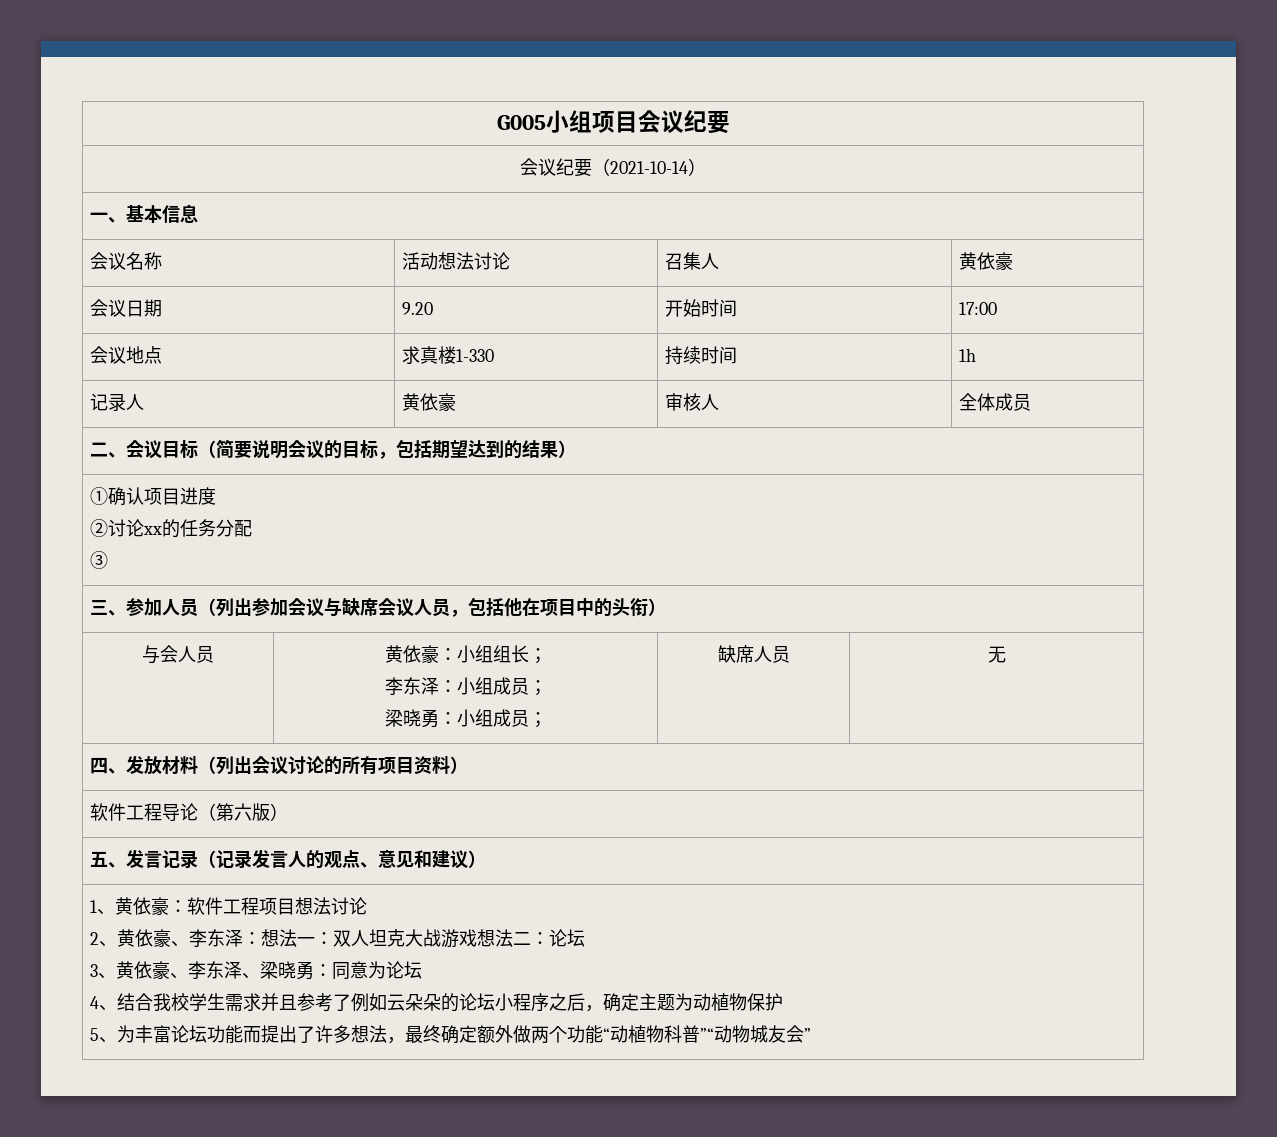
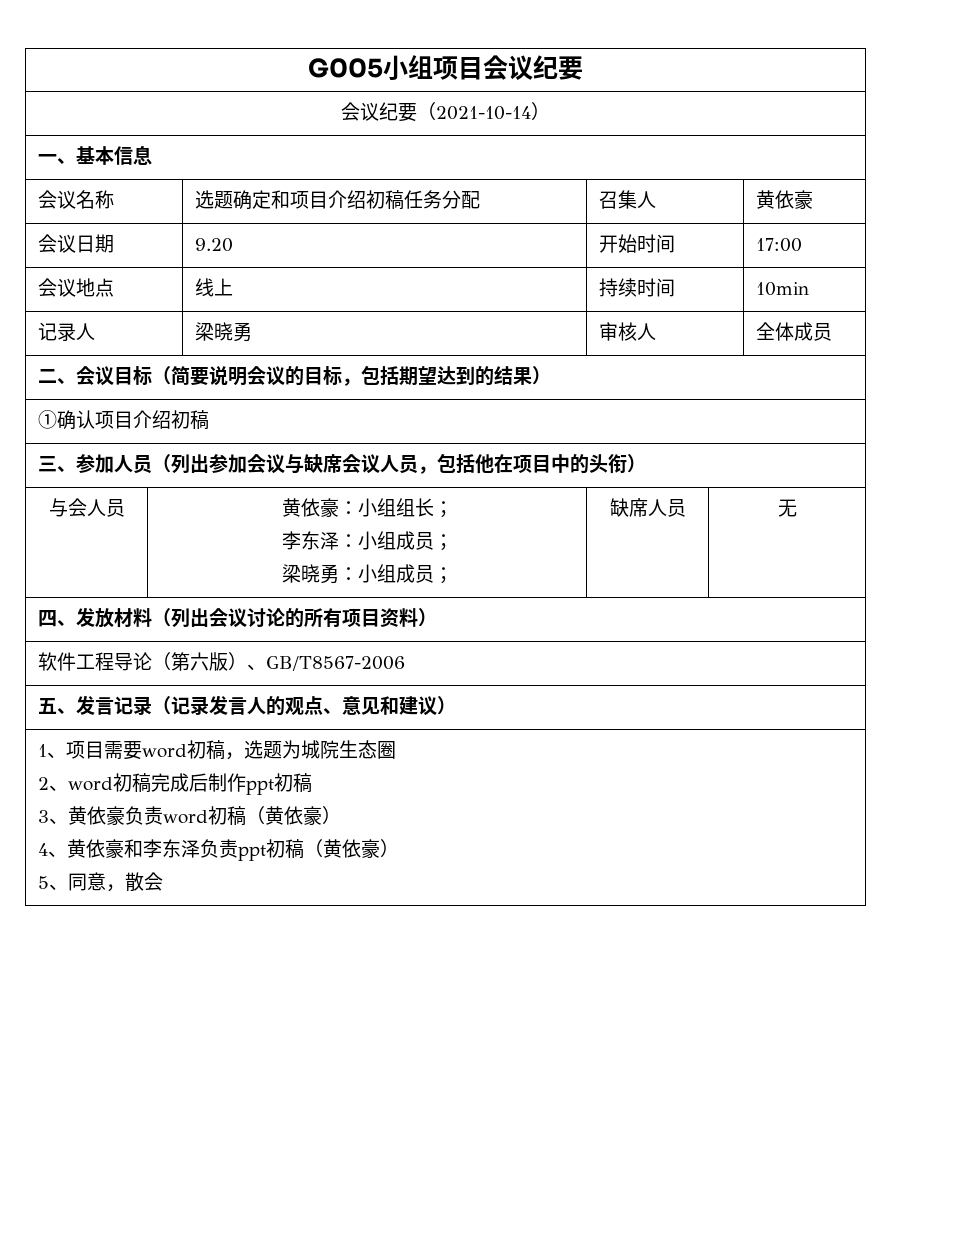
[401,252,510,270] 活动想法讨论 -> [194,190,480,210] 选题确定和项目介绍初稿任务分配
[401,346,494,364] 求真楼1-330 -> [194,278,233,297] 线上
[958,348,976,362] 1h -> [755,282,809,296] 10min
[401,393,456,411] 黄依豪 -> [194,322,252,342] 梁晓勇
[179,487,216,505] [89,519,252,538] [89,551,108,569] 进度 // ②讨论xx的任务分配 // ③ -> [132,410,209,430] 介绍初稿
(288, 812) none -> [246,656,405,671] 、GB/T8567-2006
[114,897,367,915] [89,929,585,948] [89,961,422,980] [89,992,783,1012] [89,1024,811,1044] 黄依豪：软件工程项目想法讨论 // 2、黄依豪、李东泽：想法一：双人坦克大战游戏想法二：论坛 // 3、黄依豪、李东泽、梁晓勇：同意为论坛 // 4、结合我校学生需求并且参考了例如云朵朵的论坛小程序之后，确定主题为动植物保护 // 5、为丰富论坛功能而提出了许多想法，最终确定额外做两个功能“动植物科普”“动物城友会” -> [65,740,396,760] [37,773,312,795] [37,806,341,826] [37,839,399,861] [37,872,163,892] 项目需要word初稿，选题为城院生态圈 // 2、word初稿完成后制作ppt初稿 // 3、黄依豪负责word初稿（黄依豪） // 4、黄依豪和李东泽负责ppt初稿（黄依豪） // 5、同意，散会

